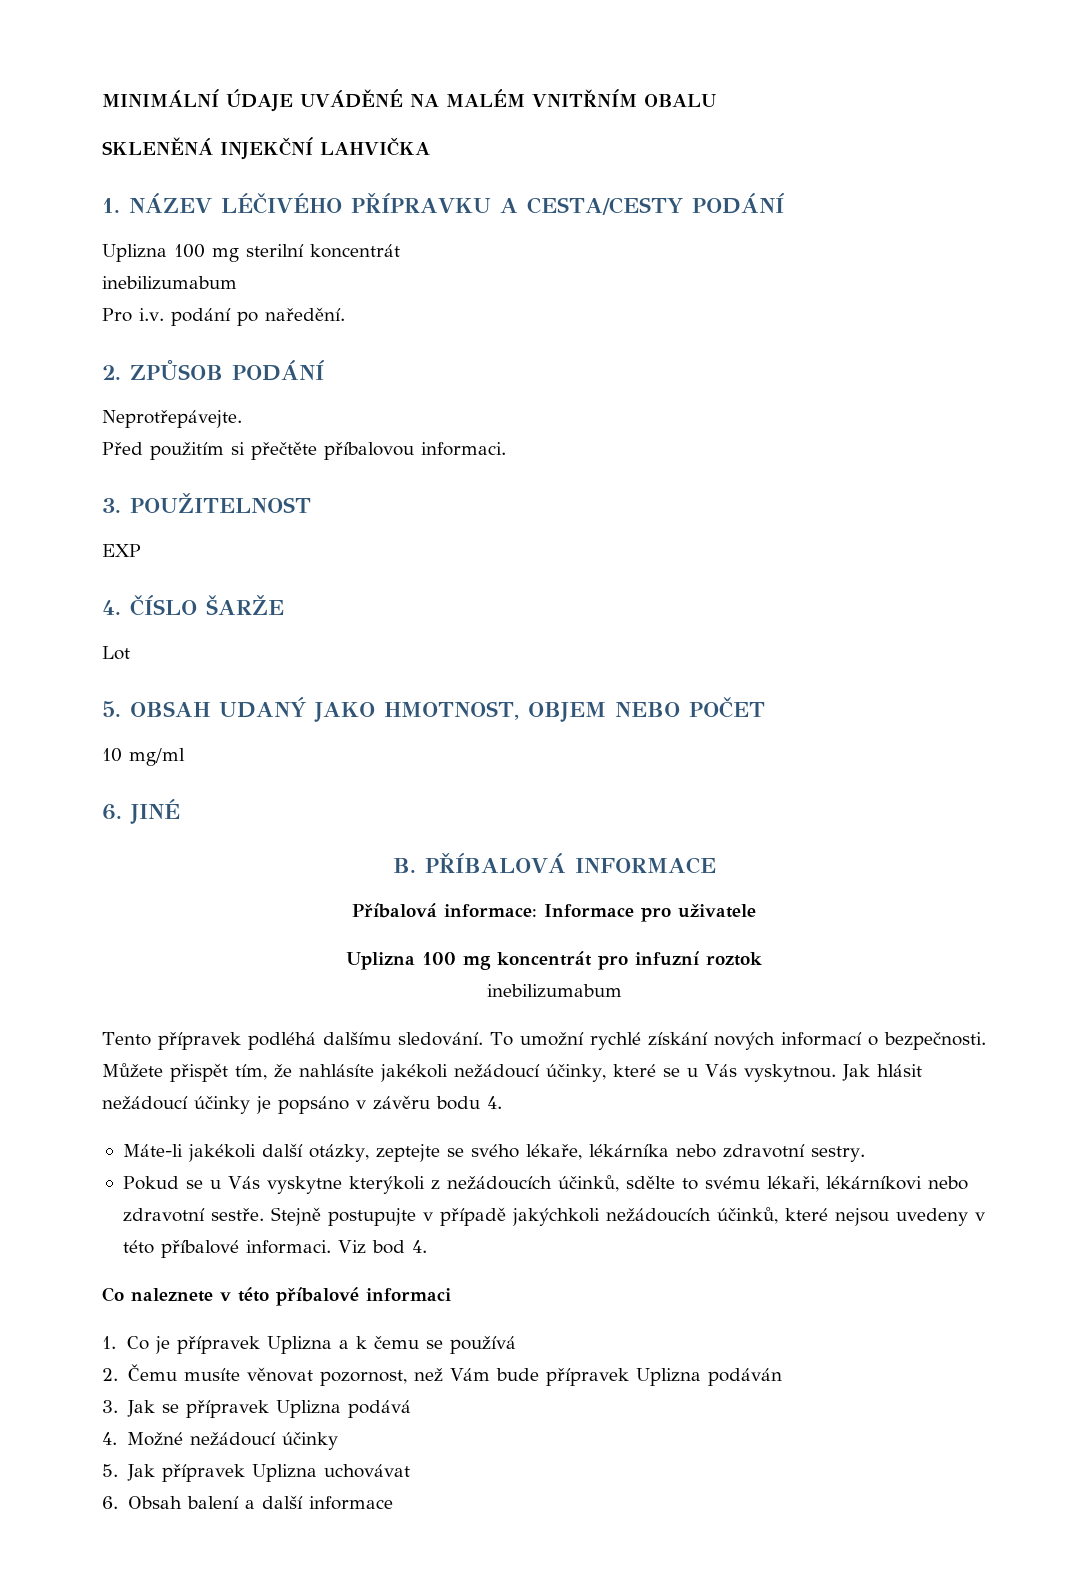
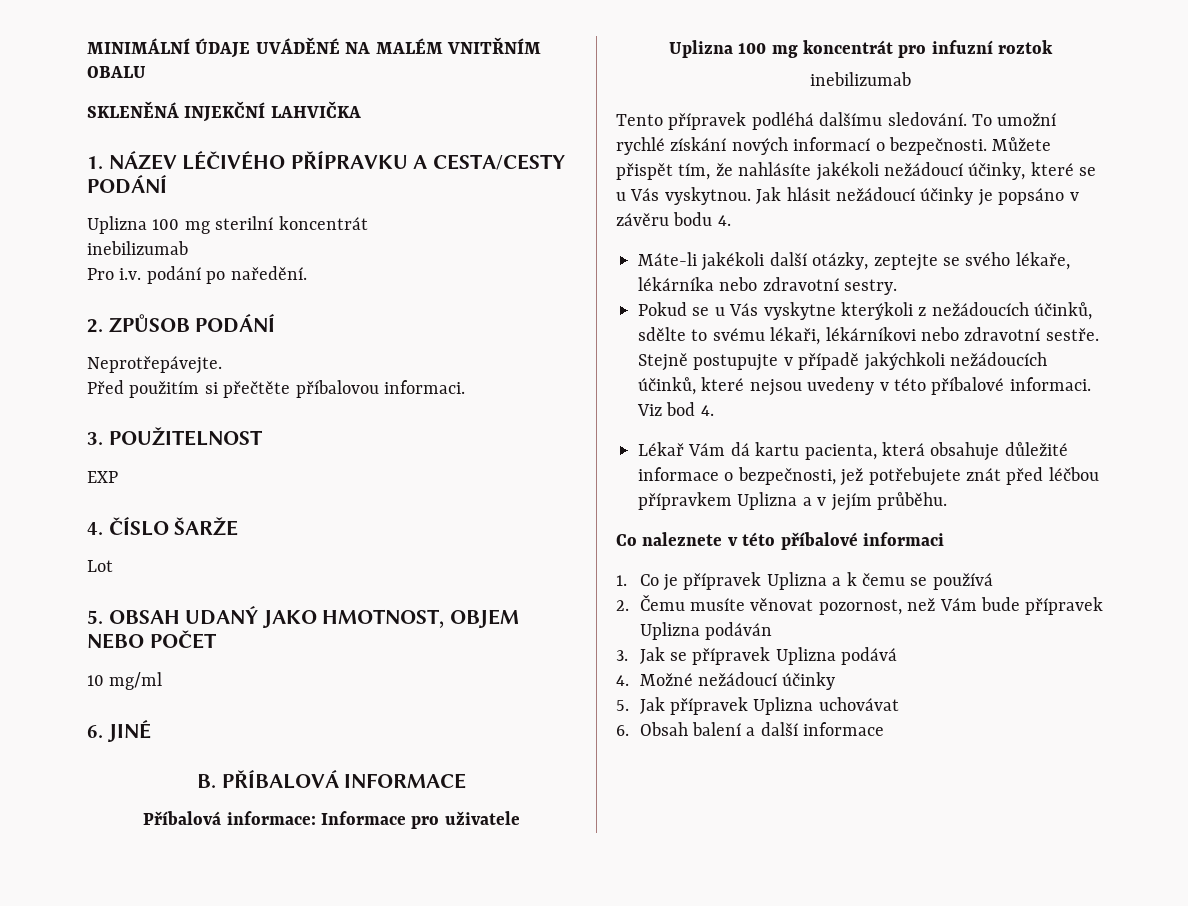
[102,276,237,290] inebilizumabum -> [87,241,188,255] inebilizumab
[486,984,622,998] inebilizumabum -> [810,72,911,86] inebilizumab
(427, 1246) none -> [638,442,1068,461] [638,467,1099,486] [638,492,947,511] // Lékař Vám dá kartu pacienta, která obsahuje důležité informace o bezpečnosti, jež potřebujete znát před léčbou přípravkem Uplizna a v jejím průběhu.

